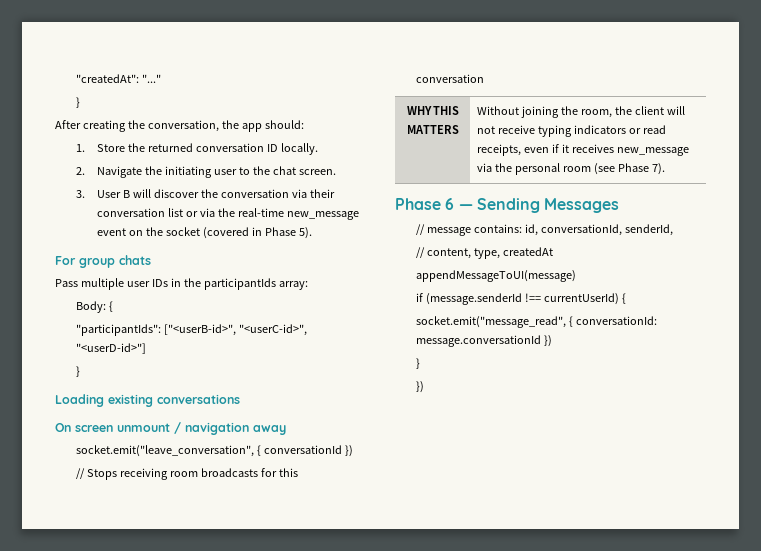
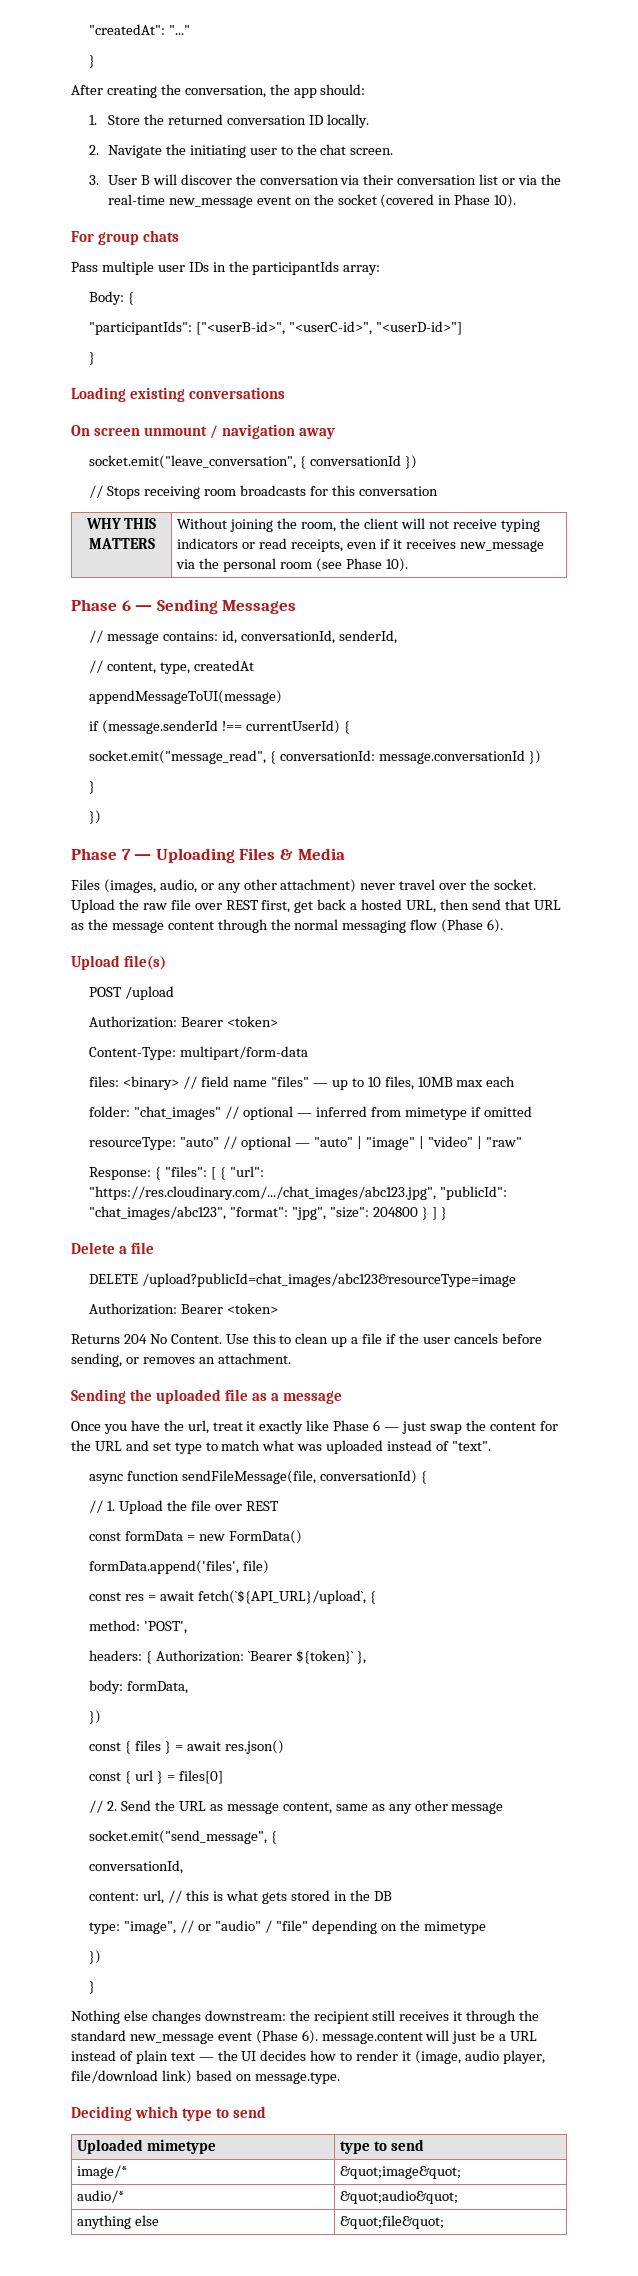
[299,227,313,239] 5). -> [494,194,517,208] 10).
[651,163,665,175] 7). -> [385,558,408,572] 10).
(425, 387) none -> [71,848,345,863] [71,879,537,893] [71,899,561,913] [71,919,504,933] [71,955,167,970] [89,986,175,1000] [89,1016,279,1028] [89,1046,309,1060] [89,1076,516,1090] [89,1106,532,1120] [89,1136,522,1150] [89,1166,265,1180] [89,1186,508,1200] [89,1206,447,1220] [71,1242,155,1254] [89,1273,517,1287] [89,1303,279,1315] [71,1333,542,1347] [71,1353,291,1367] [71,1389,343,1404] [71,1420,558,1434] [71,1440,491,1454] [89,1470,428,1484] [89,1500,279,1514] [89,1530,303,1544] [89,1560,270,1574] [89,1590,377,1604] [89,1620,188,1634] [89,1650,367,1664] [89,1680,189,1694] [89,1710,102,1724] [89,1740,284,1754] [89,1770,224,1784] [89,1800,504,1814] [89,1830,278,1844] [89,1860,184,1874] [89,1890,392,1904] [89,1920,486,1934] [89,1950,102,1964] [89,1981,96,1994] [71,2010,540,2024] [71,2030,538,2044] [71,2050,545,2064] [71,2070,340,2084] [71,2106,267,2121] [77,2139,217,2154] [340,2139,425,2154] [77,2165,128,2179] [340,2166,462,2179] [77,2190,125,2203] [340,2190,459,2204] [77,2215,160,2229] [340,2215,445,2229] // Phase 7 — Uploading Files & Media // Files (images, audio, or any other attachment) never travel over the socket. Upload the raw file over REST first, get back a hosted URL, then send that URL as the message content through the normal messaging flow (Phase 6). // Upload file(s) // POST /upload // Authorization: Bearer <token> // Content-Type: multipart/form-data // files: <binary> // field name "files" — up to 10 files, 10MB max each // folder: "chat_images" // optional — inferred from mimetype if omitted // resourceType: "auto" // optional — "auto" | "image" | "video" | "raw" // Response: { "files": [ { "url": "https://res.cloudinary.com/.../chat_images/abc123.jpg", "publicId": "chat_images/abc123", "format": "jpg", "size": 204800 } ] } // Delete a file // DELETE /upload?publicId=chat_images/abc123&resourceType=image // Authorization: Bearer <token> // Returns 204 No Content. Use this to clean up a file if the user cancels before sending, or removes an attachment. // Sending the uploaded file as a message // Once you have the url, treat it exactly like Phase 6 — just swap the content for the URL and set type to match what was uploaded instead of "text". // async function sendFileMessage(file, conversationId) { // // 1. Upload the file over REST // const formData = new FormData() // formData.append('files', file) // const res = await fetch(`${API_URL}/upload`, { // method: 'POST', // headers: { Authorization: `Bearer ${token}` }, // body: formData, // }) // const { files } = await res.json() // const { url } = files[0] // // 2. Send the URL as message content, same as any other message // socket.emit("send_message", { // conversationId, // content: url, // this is what gets stored in the DB // type: "image", // or "audio" / "file" depending on the mimetype // }) // } // Nothing else changes downstream: the recipient still receives it through the standard new_message event (Phase 6). message.content will just be a URL instead of plain text — the UI decides how to render it (image, audio player, file/download link) based on message.type. // Deciding which type to send // Uploaded mimetype | type to send // image/* | &quot;image&quot; // audio/* | &quot;audio&quot; // anything else | &quot;file&quot;

